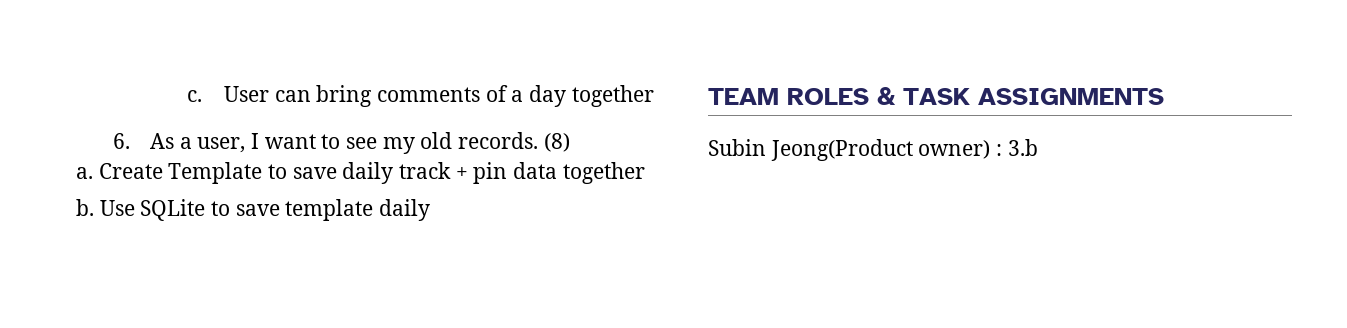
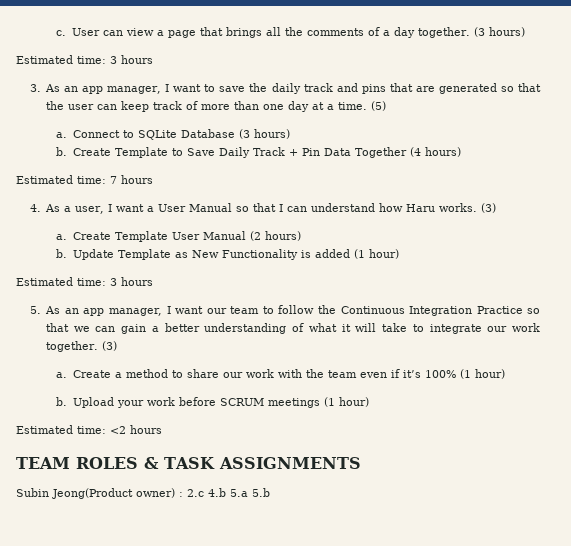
[316,85,654,107] [113,133,131,149] bring comments of a day together // 6. -> [125,27,525,38] [16,55,153,64] [29,83,542,94] [45,101,386,112] [56,129,290,140] [56,147,461,158] [16,175,153,184] [29,204,41,212] view a page that brings all the comments of a day together. (3 hours) // Estimated time: 3 hours // 3. As an app manager, I want to save the daily track and pins that are generated so that the user can keep track of more than one day at a time. (5) // a. Connect to SQLite Database (3 hours) // b. Create Template to Save Daily Track + Pin Data Together (4 hours) // Estimated time: 7 hours // 4.
[321,132,570,154] [76,162,645,184] [76,199,431,221] to see my old records. (8) // a. Create Template to save daily track + pin data together // b. Use SQLite to save template daily -> [146,203,496,213] [56,231,301,242] [56,249,399,260] [16,277,153,286] [29,305,540,316] [45,323,541,334] [45,341,117,352] [56,369,505,379] [56,397,369,408] [16,425,162,434] a User Manual so that I can understand how Haru works. (3) // a. Create Template User Manual (2 hours) // b. Update Template as New Functionality is added (1 hour) // Estimated time: 3 hours // 5. As an app manager, I want our team to follow the Continuous Integration Practice so that we can gain a better understanding of what it will take to integrate our work together. (3) // a. Create a method to share our work with the team even if it’s 100% (1 hour) // b. Upload your work before SCRUM meetings (1 hour) // Estimated time: <2 hours
[1007,139,1038,156] 3.b -> [187,488,270,497] 2.c 4.b 5.a 5.b

